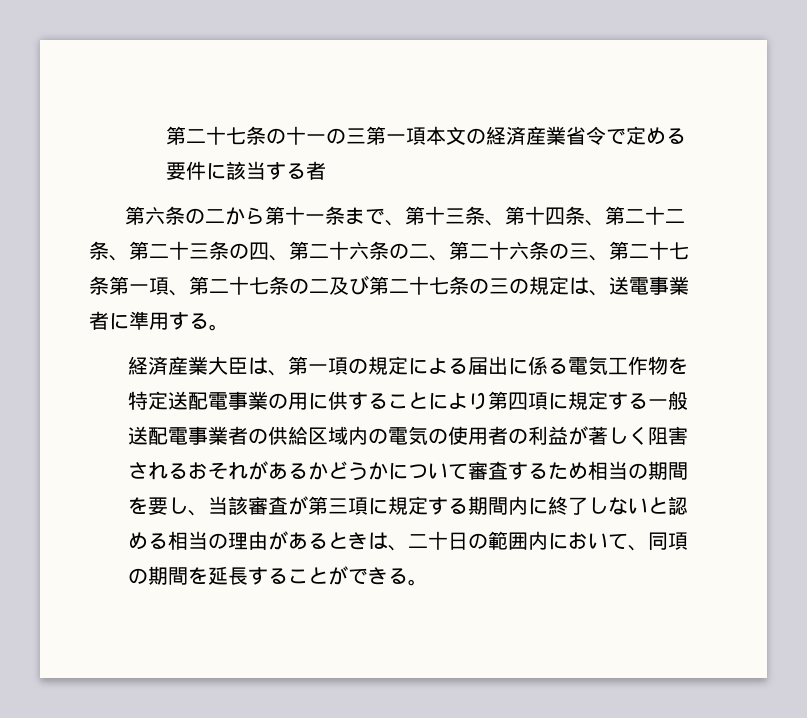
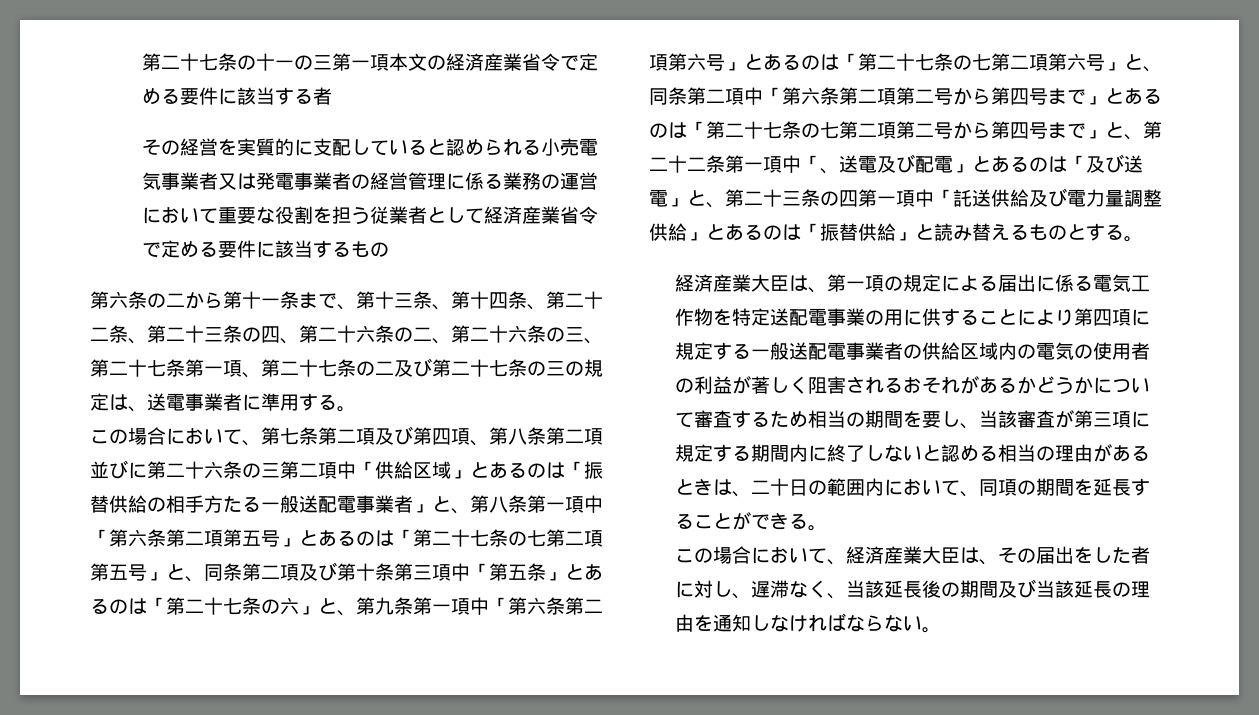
(327, 170) none -> [142,138,599,156] [142,172,599,190] [142,206,599,224] [142,240,390,258] // その経営を実質的に支配していると認められる小売電気事業者又は発電事業者の経営管理に係る業務の運営において重要な役割を担う従業者として経済産業省令で定める要件に該当するもの
(229, 327) none -> [90,426,603,446] [90,460,603,479] [90,495,603,514] [90,529,603,547] [90,562,603,582] [90,597,603,616] [649,53,1162,72] [649,87,1162,105] [649,121,1162,140] [649,154,1143,174] [649,188,1162,208] [649,223,1143,242] // この場合において、第七条第二項及び第四項、第八条第二項並びに第二十六条の三第二項中「供給区域」とあるのは「振替供給の相手方たる一般送配電事業者」と、第八条第一項中「第六条第二項第五号」とあるのは「第二十七条の七第二項第五号」と、同条第二項及び第十条第三項中「第五条」とあるのは「第二十七条の六」と、第九条第一項中「第六条第二項第六号」とあるのは「第二十七条の七第二項第六号」と、同条第二項中「第六条第二項第二号から第四号まで」とあるのは「第二十七条の七第二項第二号から第四号まで」と、第二十二条第一項中「、送電及び配電」とあるのは「及び送電」と、第二十三条の四第一項中「託送供給及び電力量調整供給」とあるのは「振替供給」と読み替えるものとする。
(428, 582) none -> [675,546,1151,565] [675,579,1151,599] [675,613,942,633] // この場合において、経済産業大臣は、その届出をした者に対し、遅滞なく、当該延長後の期間及び当該延長の理由を通知しなければならない。

